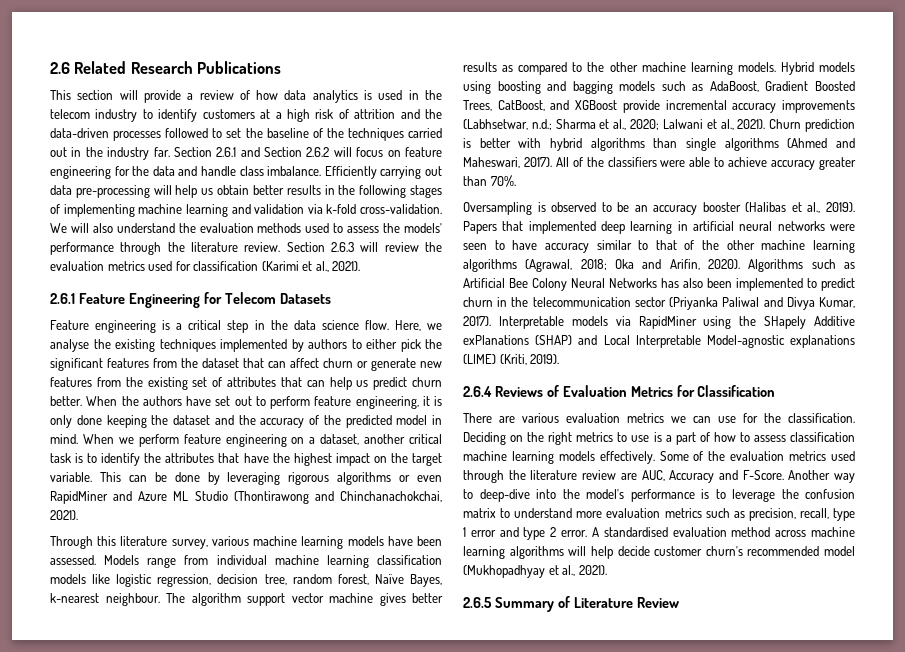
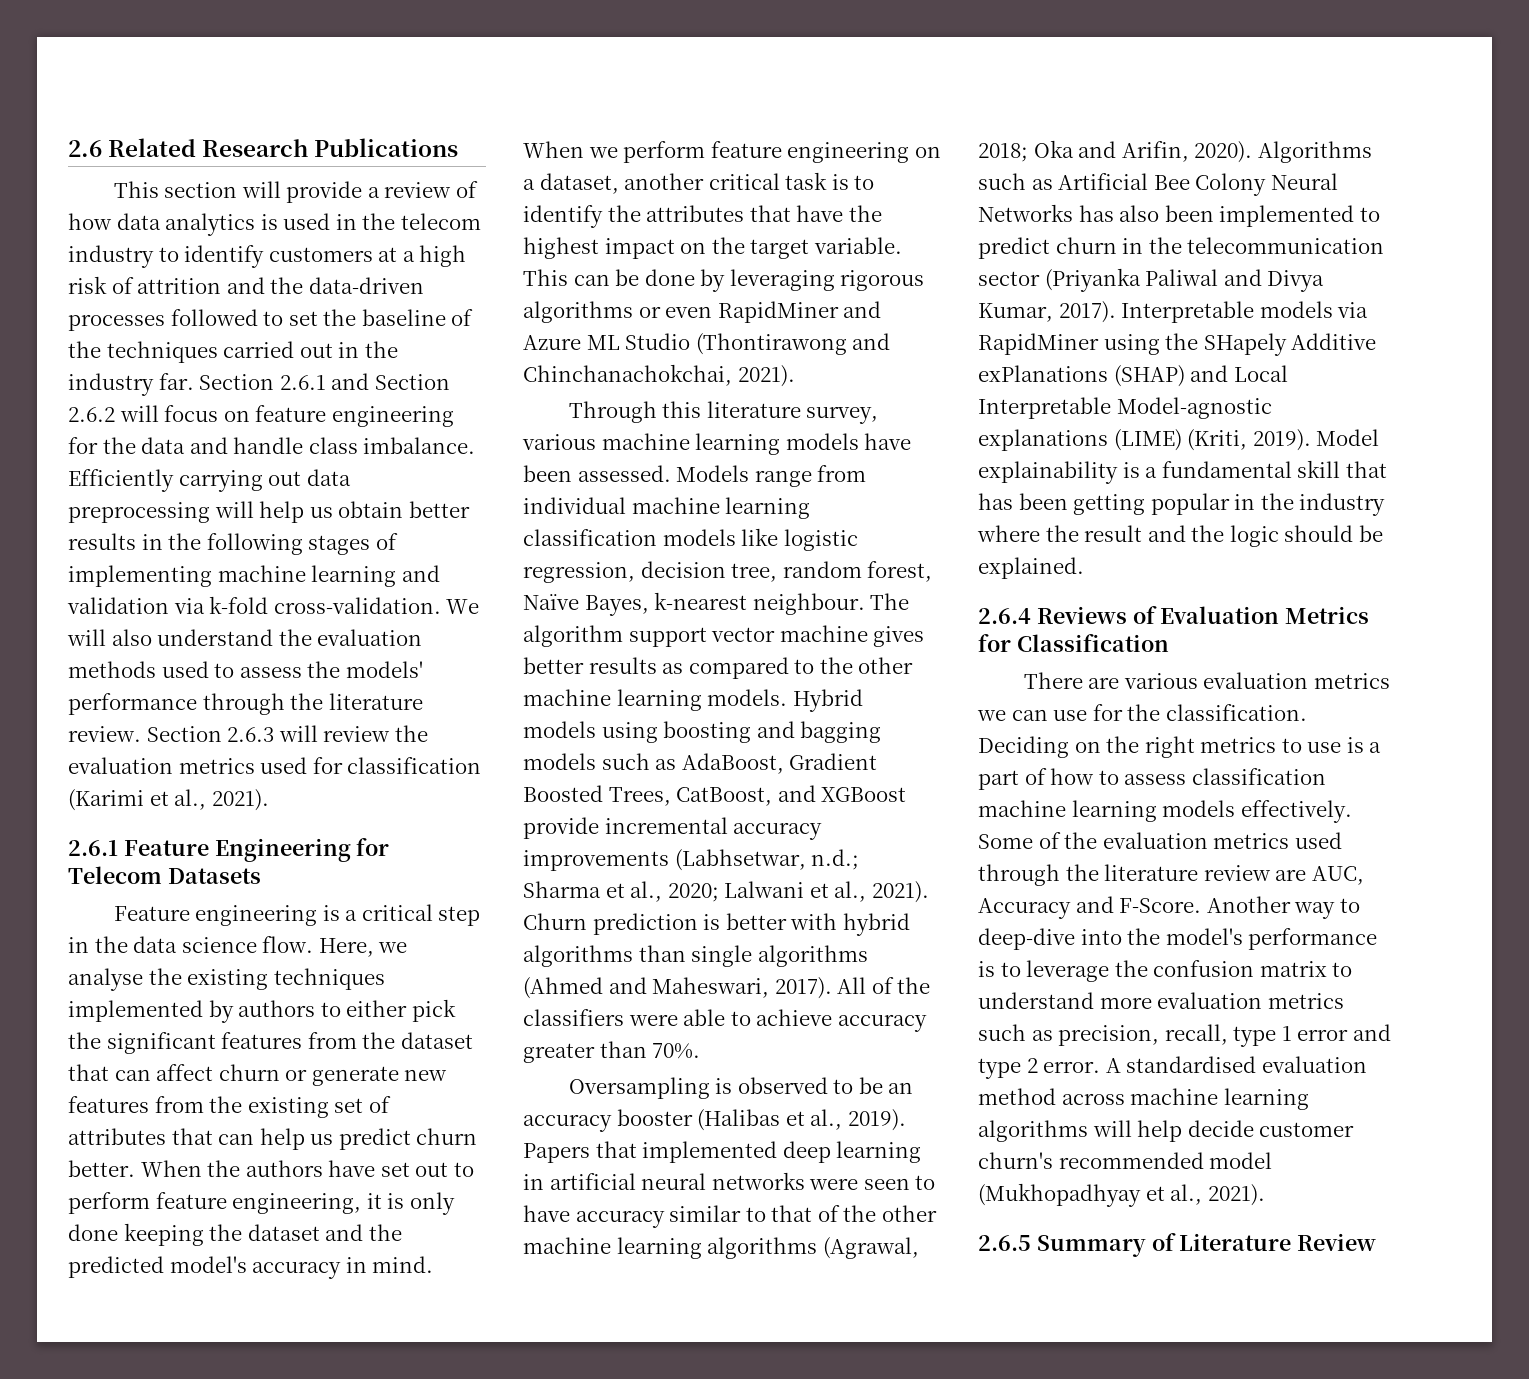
[75,185,150,198] pre-processing -> [68,502,210,523] preprocessing
[260,415,428,428] accuracy of the predicted model -> [68,1256,342,1279] predicted model's accuracy
(560, 359) none -> [1316,429,1380,446] [978,460,1387,484] [978,493,1386,516] [977,525,1383,547] [978,557,1084,579] Model explainability is a fundamental skill that has been getting popular in the industry where the result and the logic should be explained.

